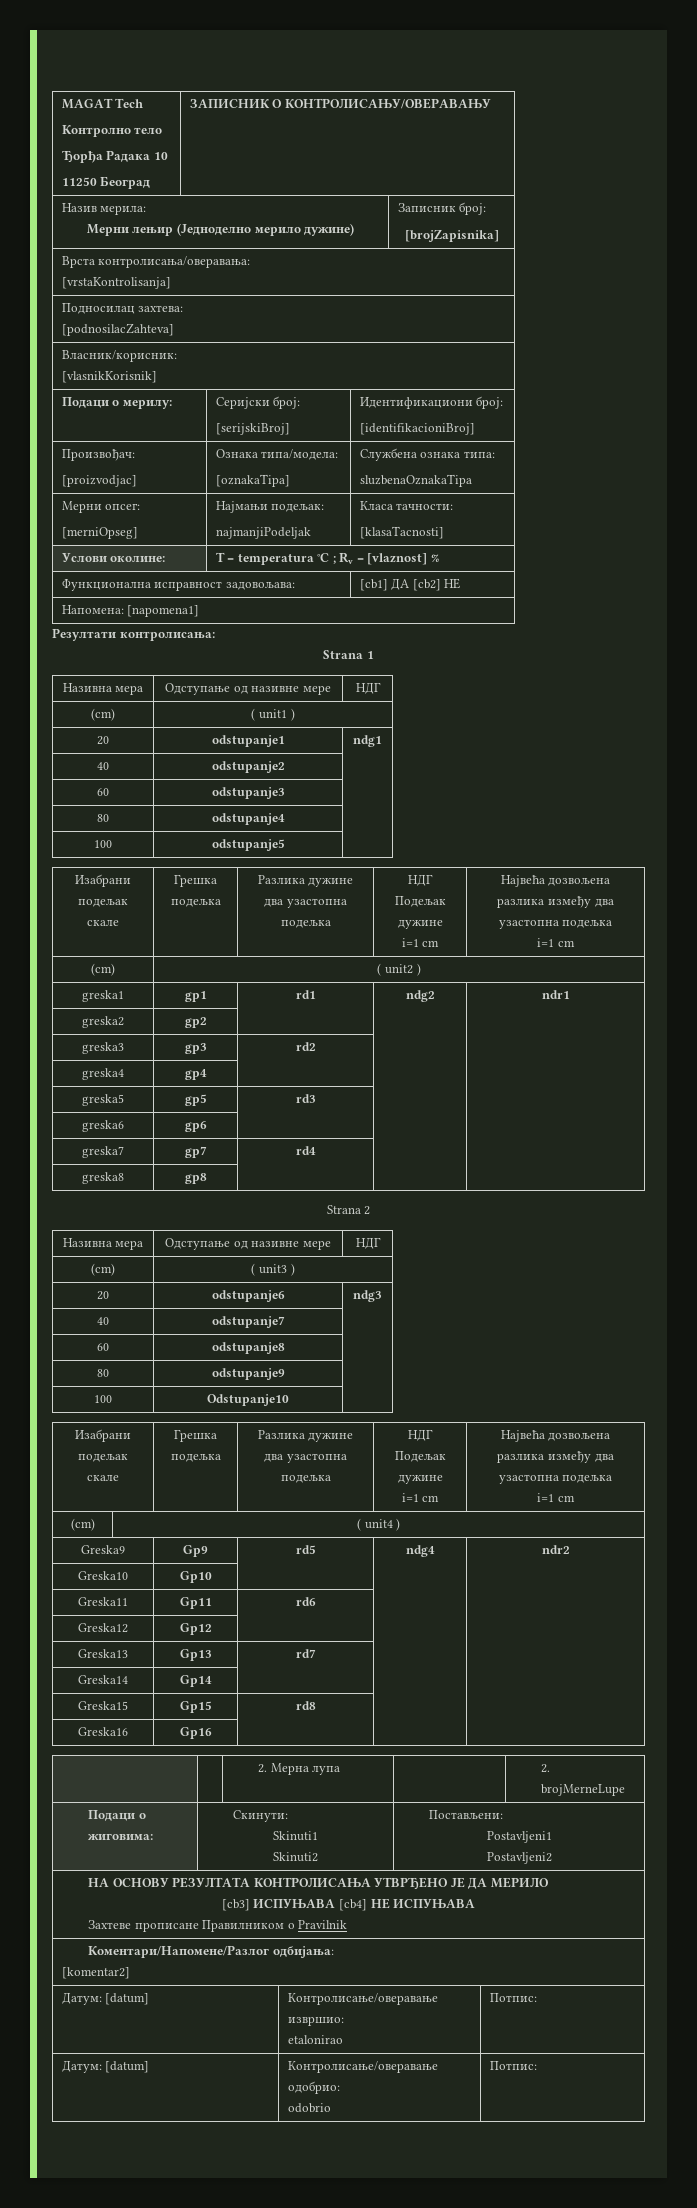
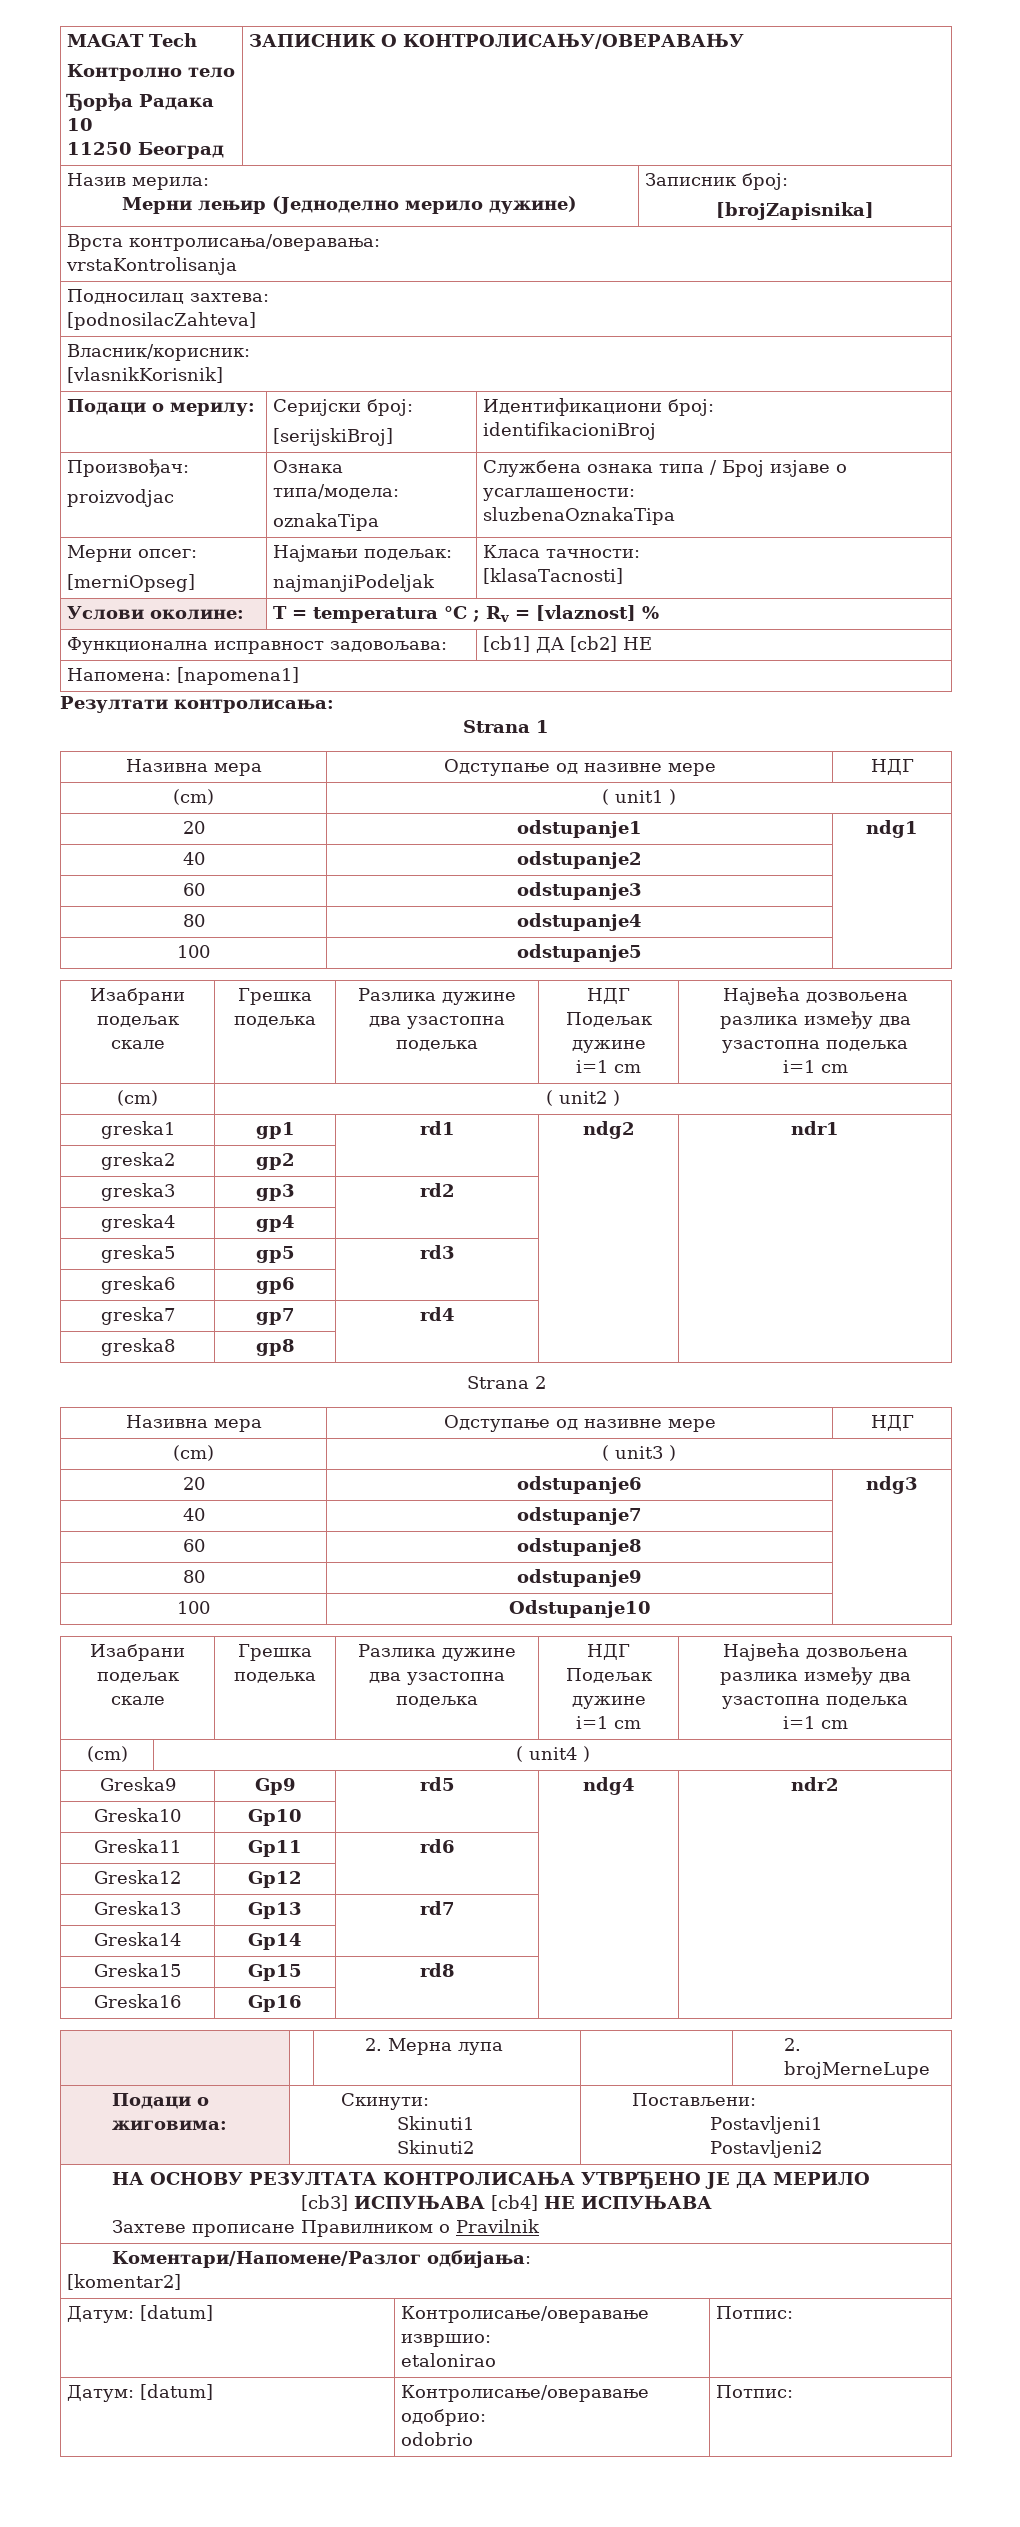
[61,277,171,289] [vrstaKontrolisanja] -> [66,257,238,275] vrstaKontrolisanja
[359,423,475,435] [identifikacioniBroj] -> [483,422,657,440] identifikacioniBroj
[61,475,137,487] [proizvodjac] -> [67,489,175,507] proizvodjac
[215,474,290,487] [oznakaTipa] -> [273,513,380,531] oznakaTipa
[463,451,495,458] типа: -> [659,460,848,477] [483,488,636,501] типа / Број изјаве о усаглашености:

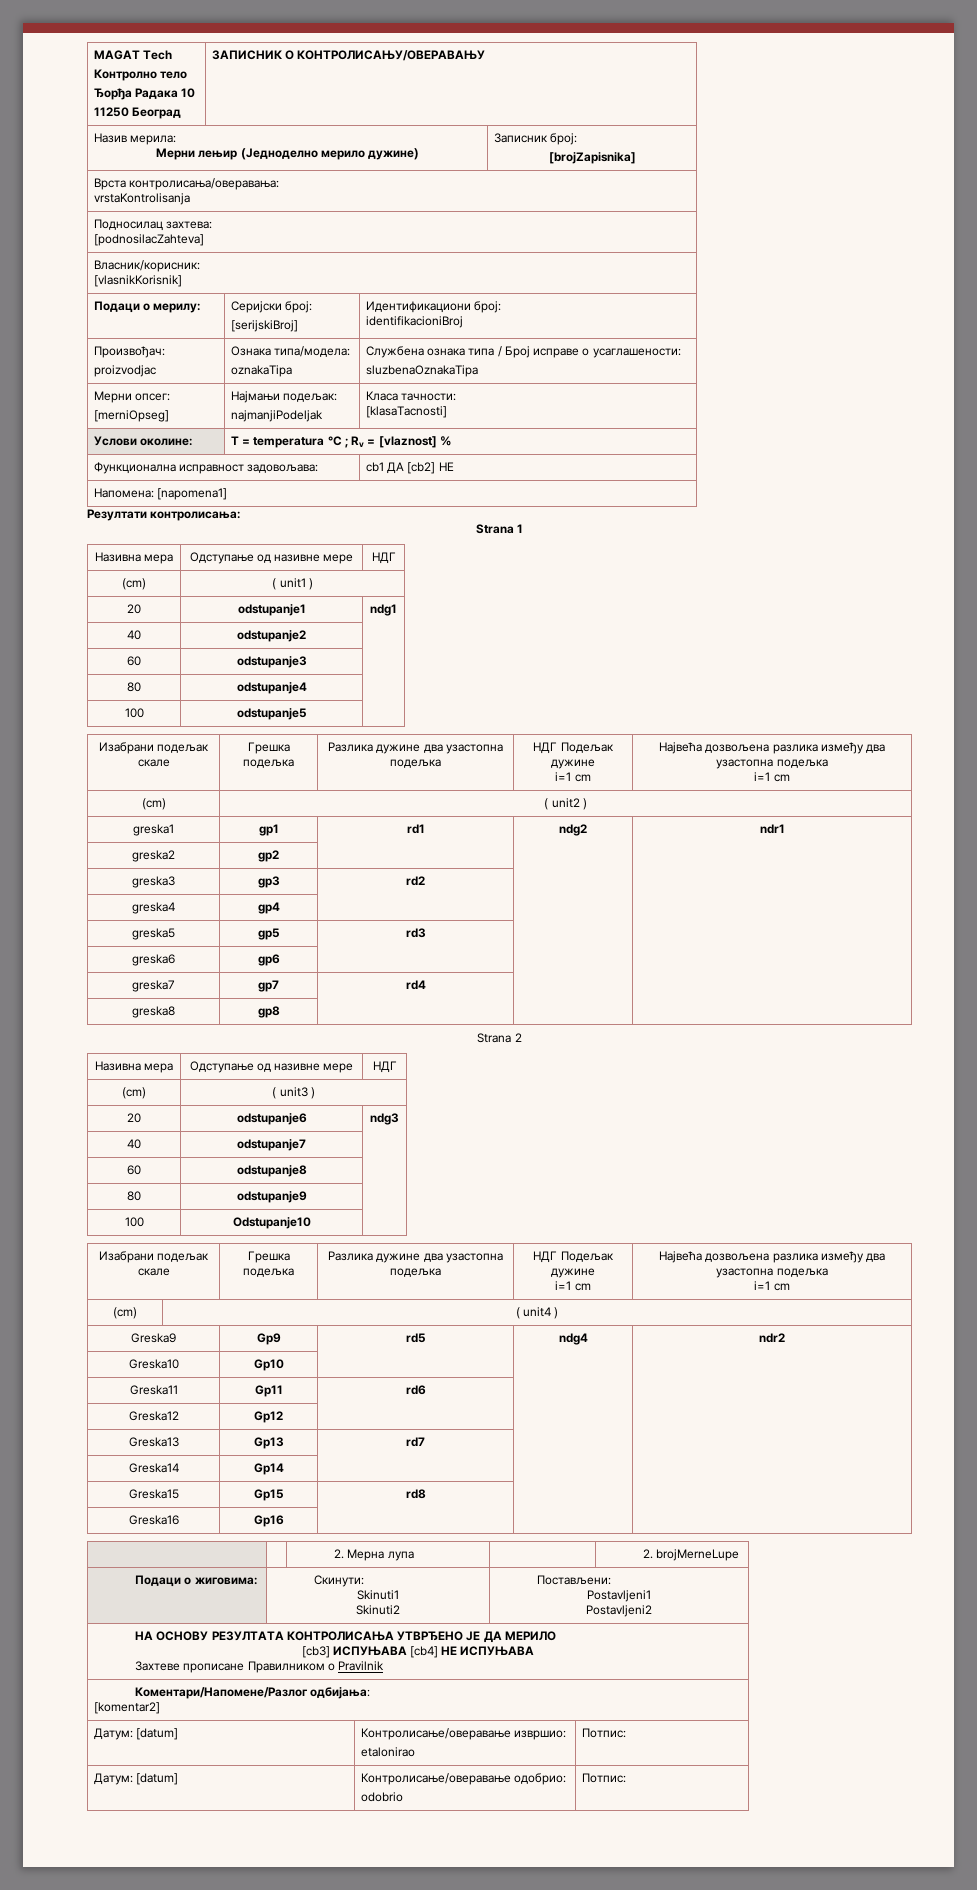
[770,460,831,477] изјаве -> [533,348,580,358] исправе
[483,636,531,652] [cb1] -> [365,462,384,472] cb1

